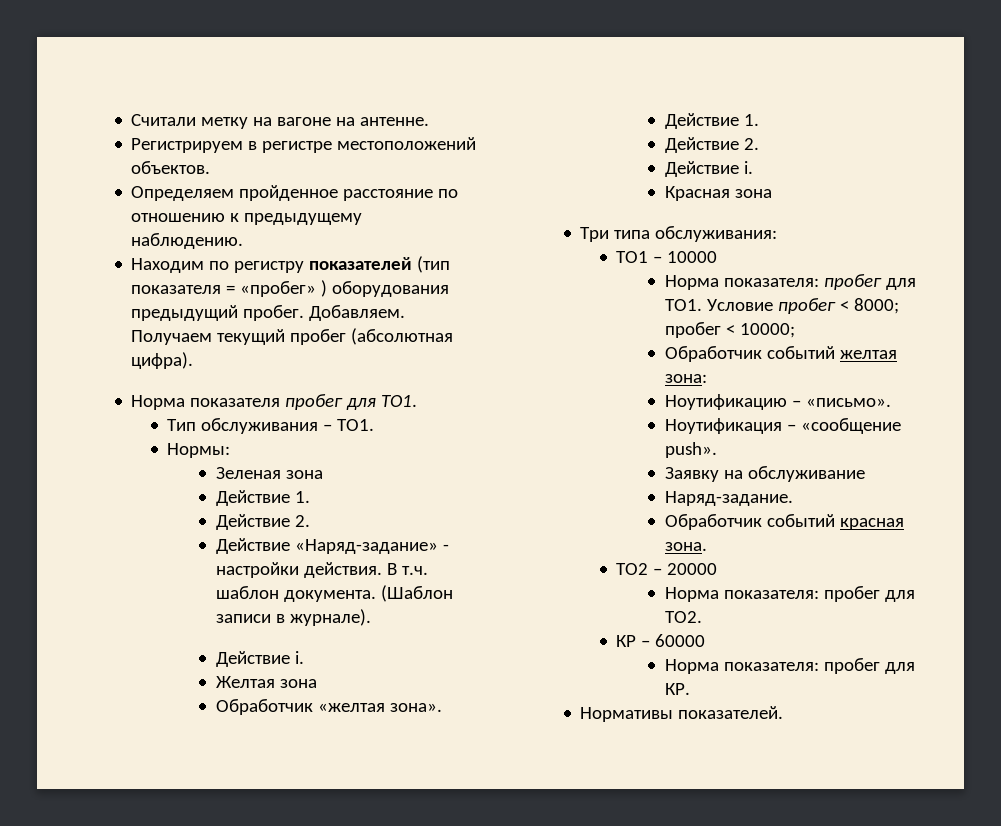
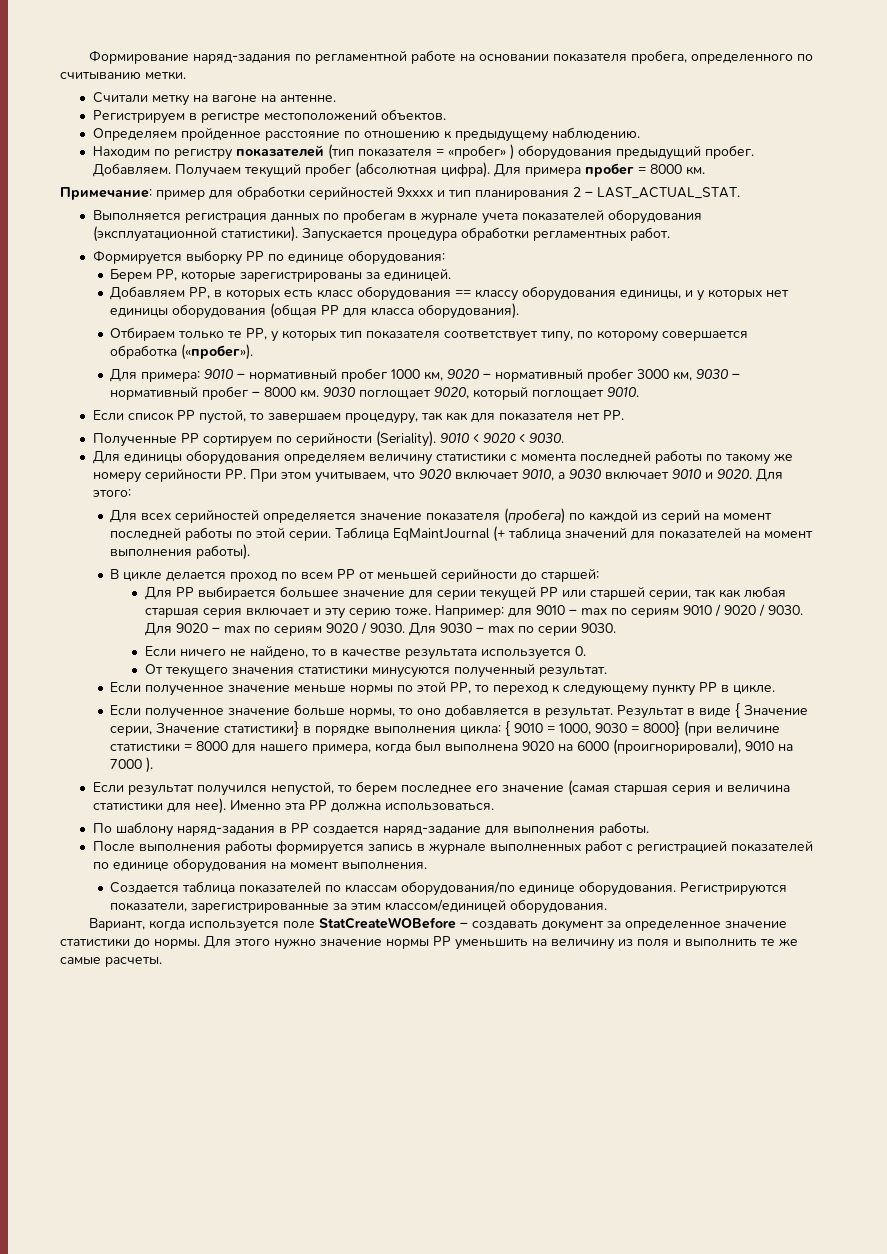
(131, 120) none -> [88,50,813,64] [60,71,186,80] Формирование наряд-задания по регламентной работе на основании показателя пробега, определенного по считыванию метки. //
[131,394,418,410] [167,418,375,434] [167,443,231,458] [215,467,323,479] [215,490,310,506] [215,514,310,530] [215,538,449,554] [215,562,428,578] [215,585,453,602] [215,609,371,626] [215,651,304,667] [215,676,317,688] [215,699,442,715] [664,113,759,129] [664,137,759,153] [664,161,753,177] [664,186,772,201] [580,226,778,242] [616,251,718,263] [664,274,916,290] [664,298,899,314] [664,322,795,338] [664,346,897,362] [664,374,707,383] [664,394,891,410] [664,418,901,434] [664,442,717,458] [664,466,865,482] [664,491,793,506] [664,514,904,530] [664,542,707,551] [616,563,718,575] [664,586,915,602] [664,611,702,623] [616,634,706,647] [664,658,915,674] [664,683,690,695] [580,706,784,722] // Норма показателя пробег для ТО1. // Тип обслуживания – ТО1. // Нормы: // Зеленая зона // Действие 1. // Действие 2. // Действие «Наряд-задание» - настройки действия. В т.ч. шаблон документа. (Шаблон записи в журнале). // Действие i. // Желтая зона // Обработчик «желтая зона». // Действие 1. // Действие 2. // Действие i. // Красная зона // Три типа обслуживания: // ТО1 – 10000 // Норма показателя: пробег для ТО1. Условие пробег < 8000; пробег < 10000; // Обработчик событий желтая зона: // Ноутификацию – «письмо». // Ноутификация – «сообщение push». // Заявку на обслуживание // Наряд-задание. // Обработчик событий красная зона. // ТО2 – 20000 // Норма показателя: пробег для ТО2. // КР – 60000 // Норма показателя: пробег для КР. // Нормативы показателей. -> [493,163,705,177] [60,186,740,200] [92,209,702,224] [92,226,670,242] [92,250,445,265] [110,268,452,282] [110,286,790,301] [110,303,520,319] [110,327,749,342] [110,344,254,360] [110,368,741,382] [110,386,640,400] [92,409,624,424] [92,431,564,447] [92,450,793,465] [92,468,783,483] [92,489,131,497] [110,508,773,524] [110,526,814,542] [110,544,251,560] [110,568,600,582] [144,586,786,601] [144,604,803,619] [144,622,616,636] [144,645,586,660] [144,663,607,678] [110,681,776,696] [110,703,809,719] [110,721,781,737] [110,739,794,755] [110,757,154,773] [92,780,790,796] [92,798,494,814] [92,822,649,837] [92,840,813,855] [92,858,427,873] [110,881,788,896] [110,899,608,914] [88,917,787,932] [60,936,798,950] [60,957,162,967] Для примера пробег = 8000 км. // Примечание: пример для обработки серийностей 9xxxx и тип планирования 2 – LAST_ACTUAL_STAT. // Выполняется регистрация данных по пробегам в журнале учета показателей оборудования (эксплуатационной статистики). Запускается процедура обработки регламентных работ. // Формируется выборку РР по единице оборудования: // Берем РР, которые зарегистрированы за единицей. // Добавляем РР, в которых есть класс оборудования == классу оборудования единицы, и у которых нет единицы оборудования (общая РР для класса оборудования). // Отбираем только те РР, у которых тип показателя соответствует типу, по которому совершается обработка («пробег»). // Для примера: 9010 – нормативный пробег 1000 км, 9020 – нормативный пробег 3000 км, 9030 – нормативный пробег – 8000 км. 9030 поглощает 9020, который поглощает 9010. // Если список РР пустой, то завершаем процедуру, так как для показателя нет РР. // Полученные РР сортируем по серийности (Seriality). 9010 < 9020 < 9030. // Для единицы оборудования определяем величину статистики с момента последней работы по такому же номеру серийности РР. При этом учитываем, что 9020 включает 9010, а 9030 включает 9010 и 9020. Для этого: // Для всех серийностей определяется значение показателя (пробега) по каждой из серий на момент последней работы по этой серии. Таблица EqMaintJournal (+ таблица значений для показателей на момент выполнения работы). // В цикле делается проход по всем РР от меньшей серийности до старшей: // Для РР выбирается большее значение для серии текущей РР или старшей серии, так как любая старшая серия включает и эту серию тоже. Например: для 9010 – max по сериям 9010 / 9020 / 9030. Для 9020 – max по сериям 9020 / 9030. Для 9030 – max по серии 9030. // Если ничего не найдено, то в качестве результата используется 0. // От текущего значения статистики минусуются полученный результат. // Если полученное значение меньше нормы по этой РР, то переход к следующему пункту РР в цикле. // Если полученное значение больше нормы, то оно добавляется в результат. Результат в виде { Значение серии, Значение статистики} в порядке выполнения цикла: { 9010 = 1000, 9030 = 8000} (при величине статистики = 8000 для нашего примера, когда был выполнена 9020 на 6000 (проигнорировали), 9010 на 7000 ). // Если результат получился непустой, то берем последнее его значение (самая старшая серия и величина статистики для нее). Именно эта РР должна использоваться. // По шаблону наряд-задания в РР создается наряд-задание для выполнения работы. // После выполнения работы формируется запись в журнале выполненных работ с регистрацией показателей по единице оборудования на момент выполнения. // Создается таблица показателей по классам оборудования/по единице оборудования. Регистрируются показатели, зарегистрированные за этим классом/единицей оборудования. // Вариант, когда используется поле StatCreateWOBefore – создавать документ за определенное значение статистики до нормы. Для этого нужно значение нормы РР уменьшить на величину из поля и выполнить те же самые расчеты.

